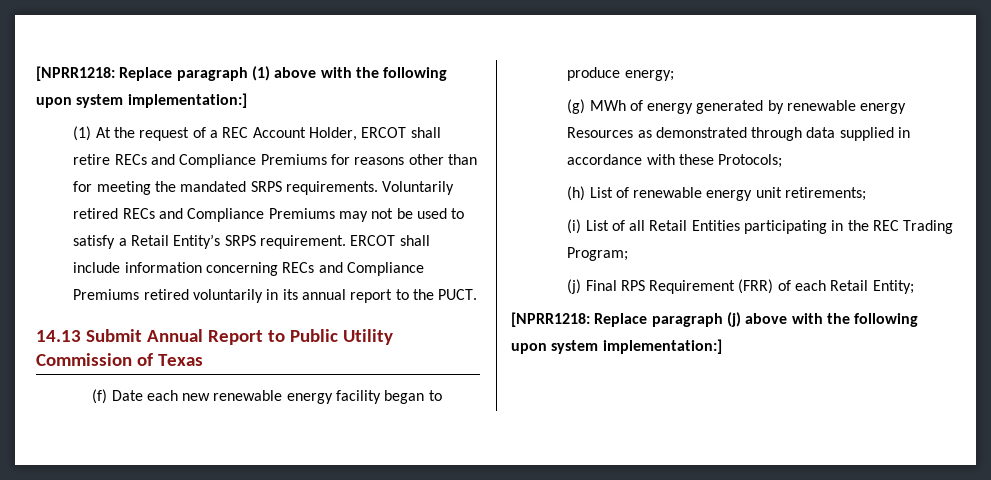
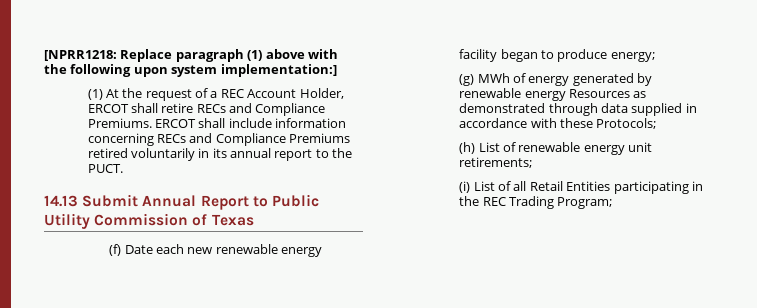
[260,154,478,165] [73,181,455,195] [73,208,465,222] [73,234,347,249] Premiums for reasons other than for meeting the mandated SRPS requirements. Voluntarily retired RECs and Compliance Premiums may not be used to satisfy a Retail Entity’s SRPS requirement. -> [87,118,152,128] Premiums.
[567,279,914,294] [511,312,919,327] [511,339,722,354] // (j) Final RPS Requirement (FRR) of each Retail Entity; // [NPRR1218: Replace paragraph (j) above with the following upon system implementation:] -> (613, 203) none

